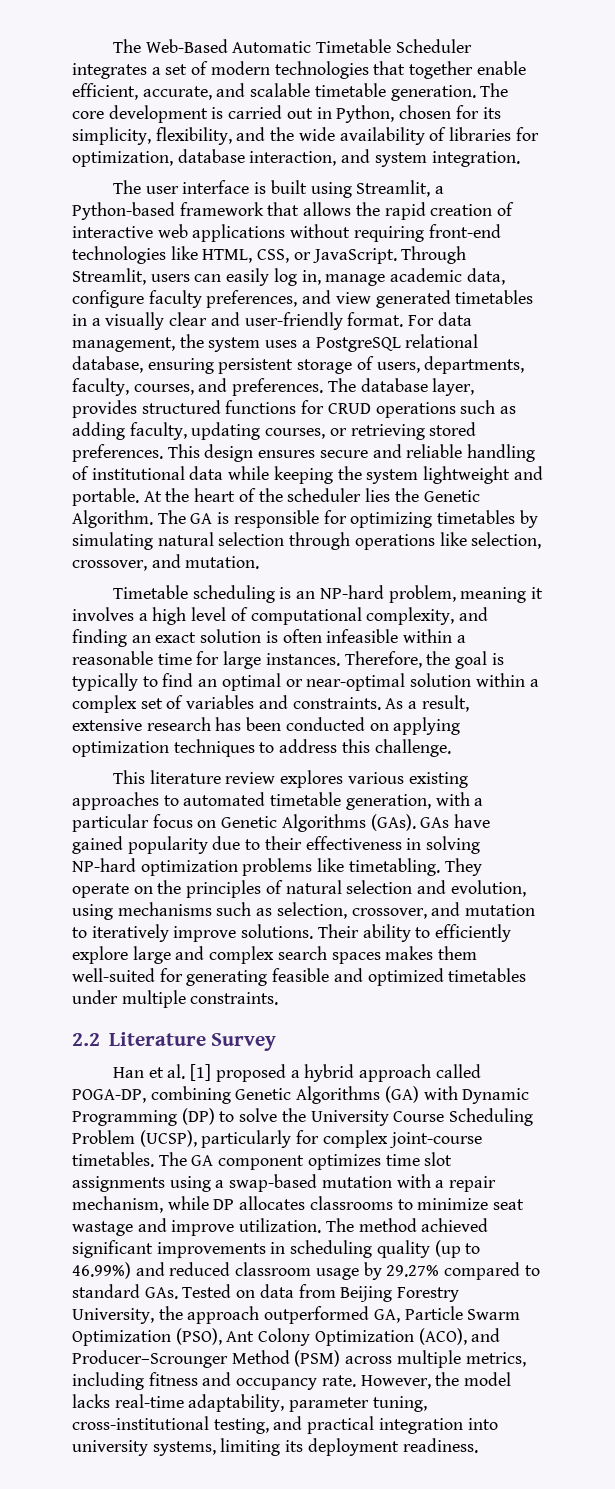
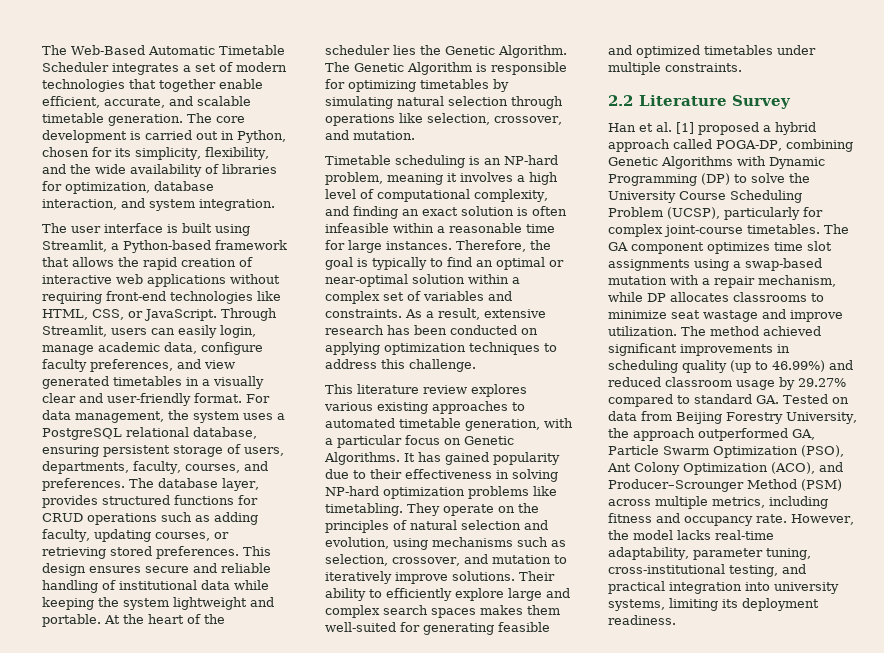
[273,268,321,286] log in, -> [220,325,256,338] login,
[190,513,213,524] GA -> [354,62,472,75] Genetic Algorithm
[281,814,491,832] Algorithms (GAs). GAs have -> [324,452,441,465] Algorithms. It has
[384,1086,419,1103] (GA) -> (733, 162) none
[144,1287,178,1299] GAs. -> [756,395,779,404] GA.

